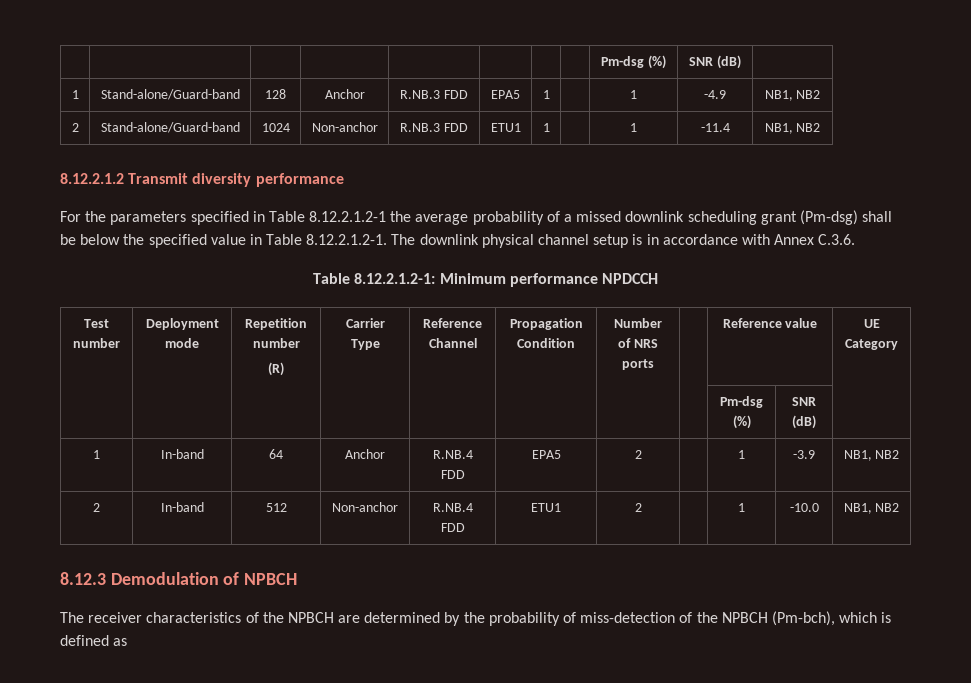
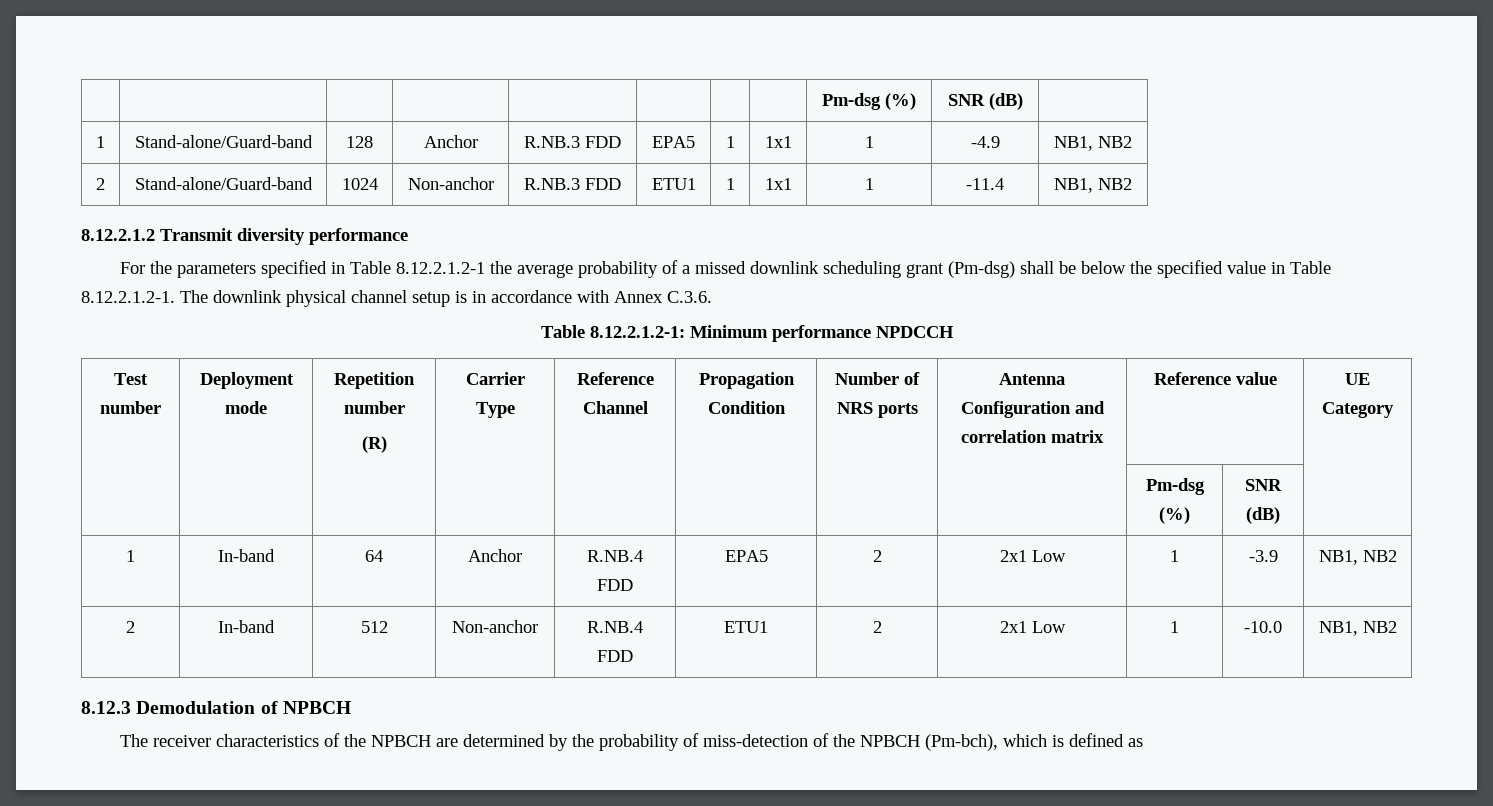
(550, 94) none -> [764,136,792,148] 1x1
(550, 127) none -> [764,178,792,190] 1x1
(654, 364) none -> [999,373,1065,385] [960,401,1105,418] [961,430,1104,443] Antenna Configuration and correlation matrix
(642, 454) none -> [999,550,1066,562] 2x1 Low
(642, 507) none -> [999,621,1066,633] 2x1 Low

